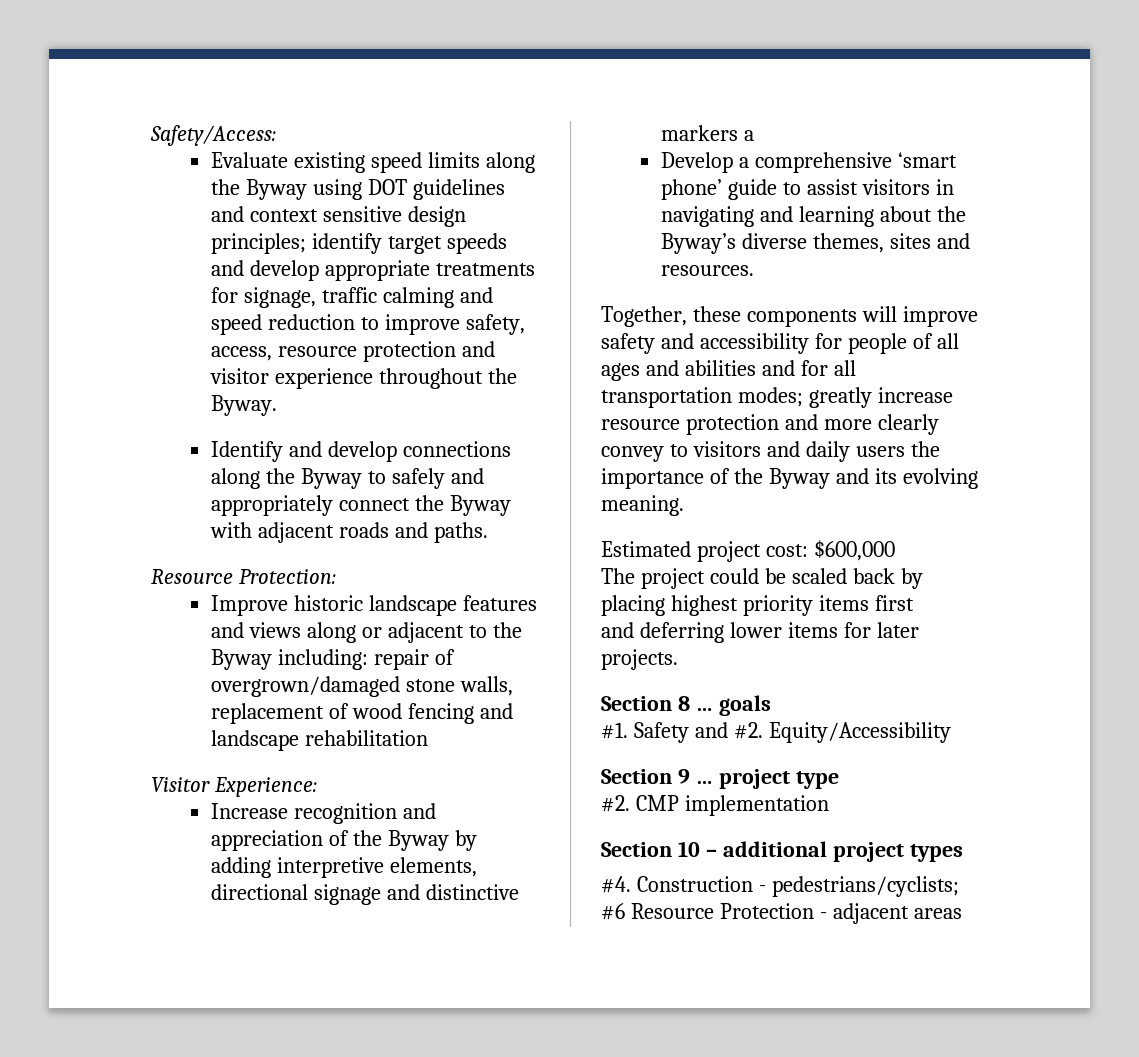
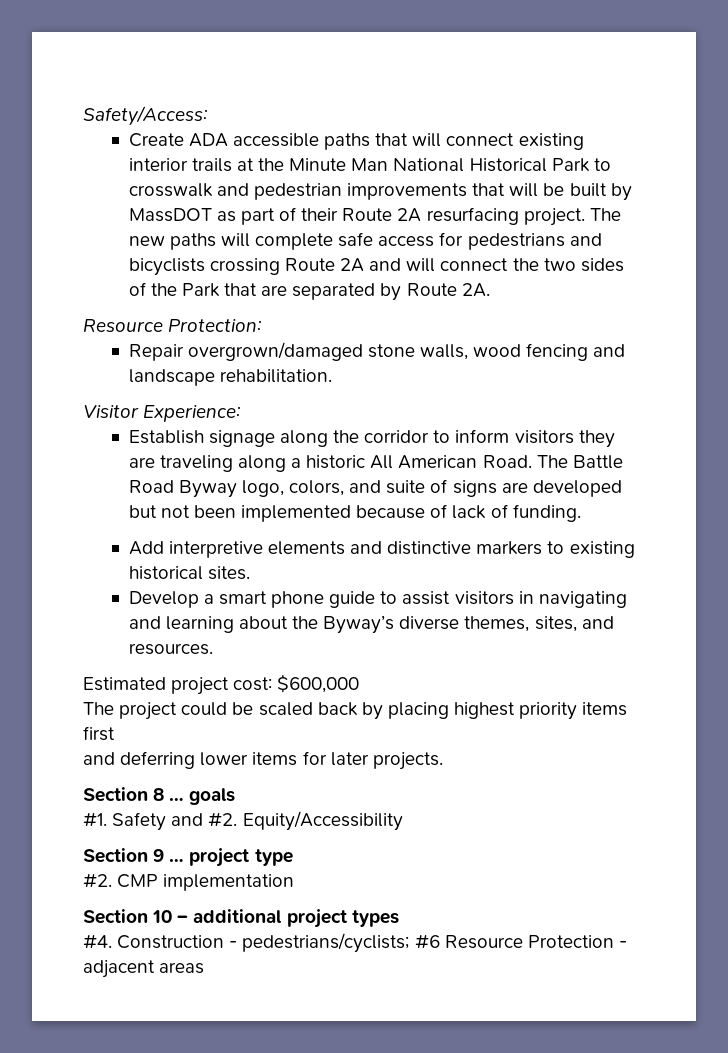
[210,152,535,173] [210,179,505,200] [210,206,466,227] [210,233,507,254] [210,260,535,281] [210,287,493,308] [210,314,525,335] [210,341,495,362] [209,368,517,389] [210,395,277,416] [210,441,511,462] [210,468,484,489] [210,495,511,516] [209,522,488,543] [151,569,336,584] [210,595,537,616] [210,622,522,643] [210,649,455,670] Evaluate existing speed limits along the Byway using DOT guidelines and context sensitive design principles; identify target speeds and develop appropriate treatments for signage, traffic calming and speed reduction to improve safety, access, resource protection and visitor experience throughout the Byway. // Identify and develop connections along the Byway to safely and appropriately connect the Byway with adjacent roads and paths. // Resource Protection: // Improve historic landscape features and views along or adjacent to the Byway including: repair of -> [128,133,584,150] [128,158,611,172] [128,183,632,201] [128,207,621,226] [128,232,602,250] [128,258,624,276] [128,282,490,301] [83,319,263,332] [128,344,184,361] Create ADA accessible paths that will connect existing interior trails at the Minute Man National Historical Park to crosswalk and pedestrian improvements that will be built by MassDOT as part of their Route 2A resurfacing project. The new paths will complete safe access for pedestrians and bicyclists crossing Route 2A and will connect the two sides of the Park that are separated by Route 2A. // Resource Protection: // Repair
[210,703,349,724] replacement of -> (469, 352) none
[304,730,428,746] rehabilitation -> [219,369,332,383] rehabilitation.
[210,803,436,824] [210,830,477,851] [210,857,477,878] [210,884,519,905] [660,125,754,141] Increase recognition and appreciation of the Byway by adding interpretive elements, directional signage and distinctive markers a -> [128,429,615,448] [128,455,623,472] [128,479,622,498] [128,504,581,522] [128,541,635,558] [128,566,250,580] Establish signage along the corridor to inform visitors they are traveling along a historic All American Road. The Battle Road Byway logo, colors, and suite of signs are developed but not been implemented because of lack of funding. // Add interpretive elements and distinctive markers to existing historical sites.
[754,152,957,173] [660,179,722,200] comprehensive ‘smart phone’ -> [218,591,325,608] smart phone
[889,233,931,249] sites -> [534,616,577,632] sites,
[601,306,978,327] [601,333,959,354] [601,360,856,381] [601,387,953,408] [601,414,939,435] [601,441,940,462] [601,468,978,489] [601,495,684,516] // Together, these components will improve safety and accessibility for people of all ages and abilities and for all transportation modes; greatly increase resource protection and more clearly convey to visitors and daily users the importance of the Byway and its evolving meaning. -> (213, 649) none

